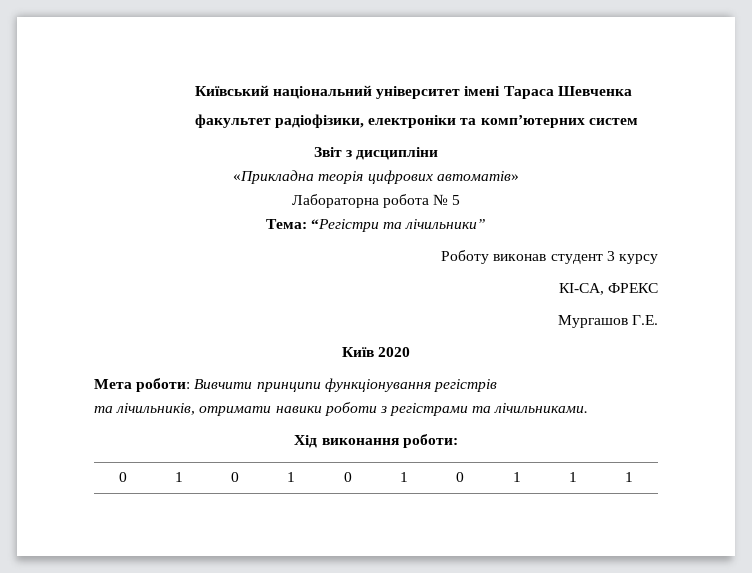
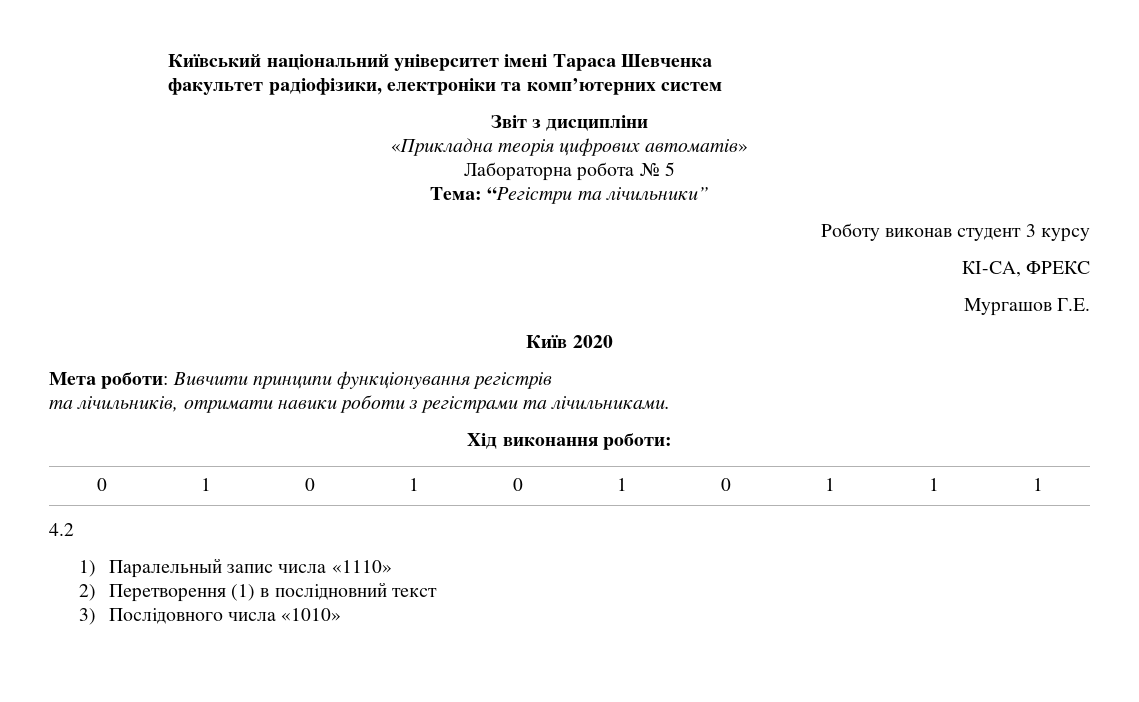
(633, 477) none -> [49,523,74,536] [78,558,392,578] [78,582,437,602] [78,608,342,625] // 4.2 // 1) Паралельный запис числа «1110» // 2) Перетворення (1) в послідновний текст // 3) Послідовного числа «1010»

